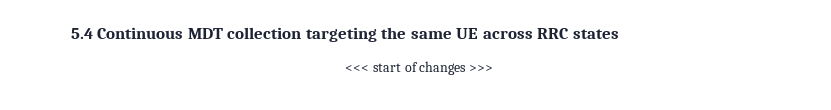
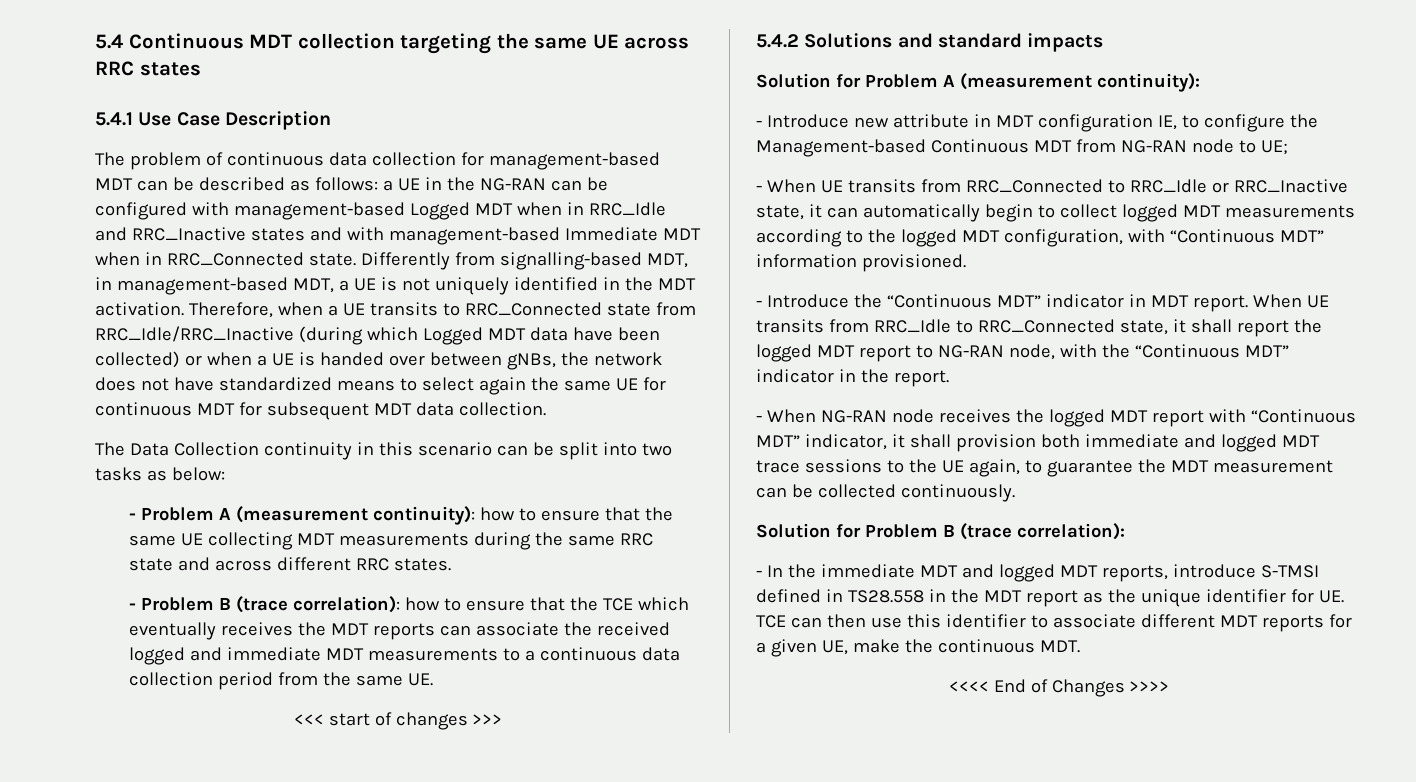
(619, 34) none -> [95,111,331,130] [95,152,660,170] [95,177,608,191] [95,202,666,220] [95,227,701,245] [95,252,688,270] [95,277,696,295] [95,302,696,318] [95,326,660,345] [95,351,662,370] [95,377,666,395] [95,402,546,420] [95,442,672,460] [95,467,225,481] [129,506,674,525] [129,532,654,550] [129,557,452,571] [129,596,690,613] [129,622,671,640] [129,647,681,665] [129,672,434,690] // 5.4.1 Use Case Description // The problem of continuous data collection for management-based MDT can be described as follows: a UE in the NG-RAN can be configured with management-based Logged MDT when in RRC_Idle and RRC_Inactive states and with management-based Immediate MDT when in RRC_Connected state. Differently from signalling-based MDT, in management-based MDT, a UE is not uniquely identified in the MDT activation. Therefore, when a UE transits to RRC_Connected state from RRC_Idle/RRC_Inactive (during which Logged MDT data have been collected) or when a UE is handed over between gNBs, the network does not have standardized means to select again the same UE for continuous MDT for subsequent MDT data collection. // The Data Collection continuity in this scenario can be split into two tasks as below: // - Problem A (measurement continuity): how to ensure that the same UE collecting MDT measurements during the same RRC state and across different RRC states. // - Problem B (trace correlation): how to ensure that the TCE which eventually receives the MDT reports can associate the received logged and immediate MDT measurements to a continuous data collection period from the same UE.
(494, 68) none -> [756,33,1104,52] [756,73,1200,92] [756,114,1318,132] [756,139,1288,157] [756,179,1348,193] [756,204,1355,222] [756,229,1324,247] [756,254,966,272] [756,294,1329,312] [756,319,1322,337] [756,344,1289,362] [756,369,949,387] [756,409,1356,427] [756,434,1320,452] [756,459,1333,477] [756,484,1015,502] [756,523,1125,540] [756,564,1319,582] [756,589,1344,607] [756,614,1352,632] [756,639,1080,657] [948,679,1170,697] // 5.4.2 Solutions and standard impacts // Solution for Problem A (measurement continuity): // - Introduce new attribute in MDT configuration IE, to configure the Management-based Continuous MDT from NG-RAN node to UE; // - When UE transits from RRC_Connected to RRC_Idle or RRC_Inactive state, it can automatically begin to collect logged MDT measurements according to the logged MDT configuration, with “Continuous MDT” information provisioned. // - Introduce the “Continuous MDT” indicator in MDT report. When UE transits from RRC_Idle to RRC_Connected state, it shall report the logged MDT report to NG-RAN node, with the “Continuous MDT” indicator in the report. // - When NG-RAN node receives the logged MDT report with “Continuous MDT” indicator, it shall provision both immediate and logged MDT trace sessions to the UE again, to guarantee the MDT measurement can be collected continuously. // Solution for Problem B (trace correlation): // - In the immediate MDT and logged MDT reports, introduce S-TMSI defined in TS28.558 in the MDT report as the unique identifier for UE. TCE can then use this identifier to associate different MDT reports for a given UE, make the continuous MDT. // <<<< End of Changes >>>>

